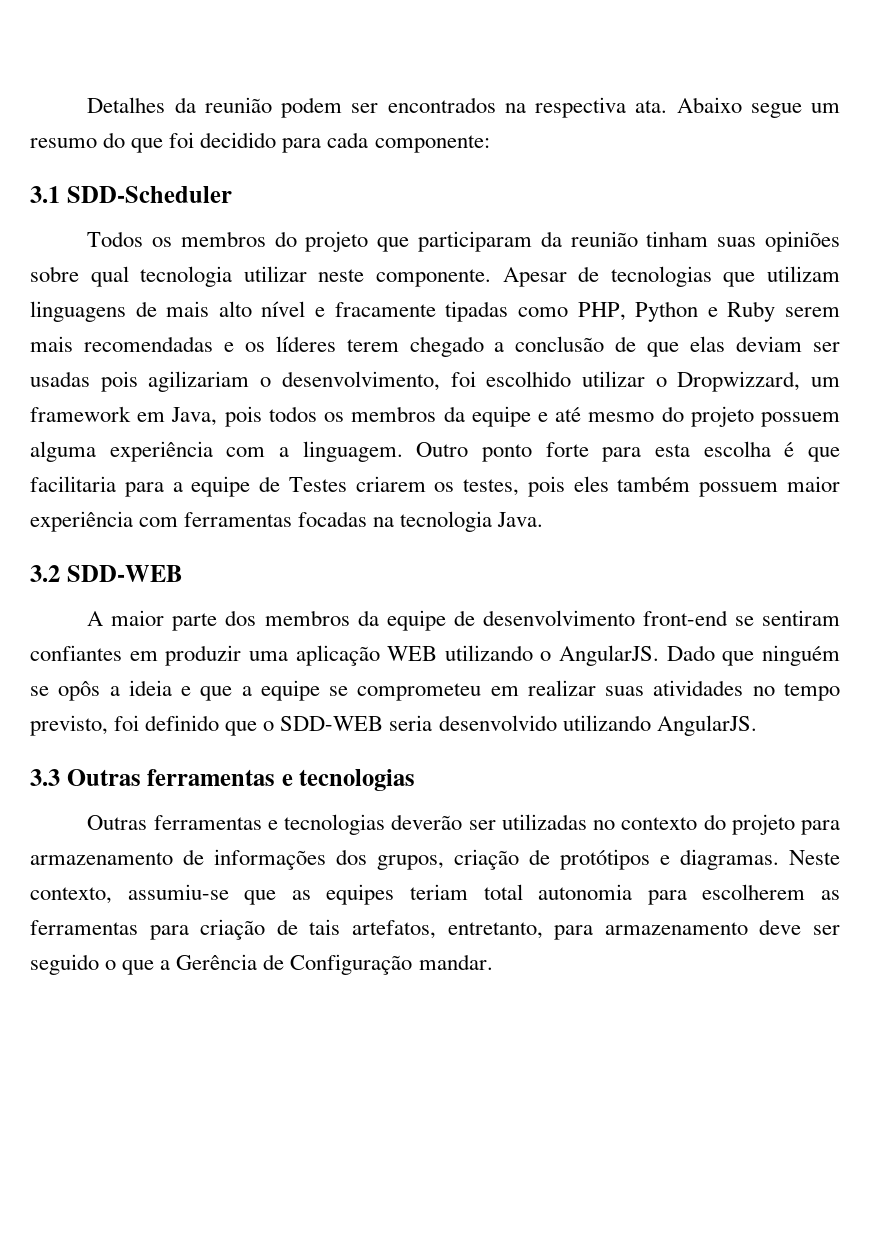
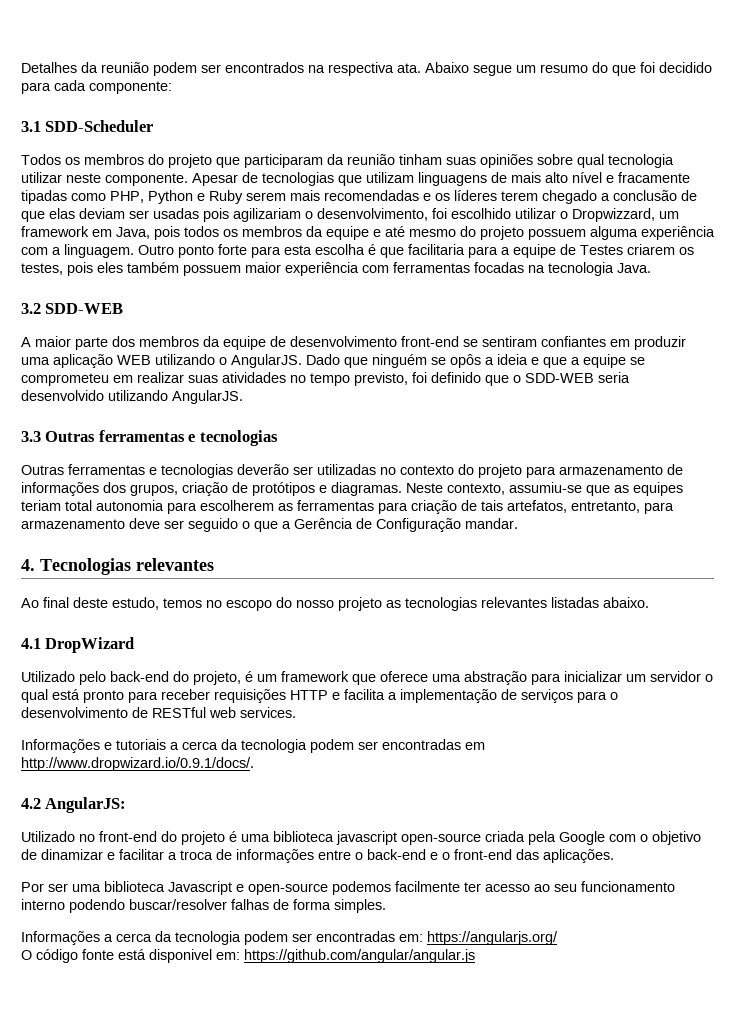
(493, 962) none -> [21,558,214,575] [21,597,649,611] [21,637,135,653] [21,671,713,685] [21,689,618,703] [21,707,296,718] [21,739,485,753] [21,757,254,771] [21,797,127,813] [21,831,701,845] [21,849,614,863] [21,881,675,895] [21,899,386,913] [21,931,558,945] [21,949,475,963] // 4. Tecnologias relevantes // Ao final deste estudo, temos no escopo do nosso projeto as tecnologias relevantes listadas abaixo. // 4.1 DropWizard // Utilizado pelo back-end do projeto, é um framework que oferece uma abstração para inicializar um servidor o qual está pronto para receber requisições HTTP e facilita a implementação de serviços para o desenvolvimento de RESTful web services. // Informações e tutoriais a cerca da tecnologia podem ser encontradas em http://www.dropwizard.io/0.9.1/docs/. // 4.2 AngularJS: // Utilizado no front-end do projeto é uma biblioteca javascript open-source criada pela Google com o objetivo de dinamizar e facilitar a troca de informações entre o back-end e o front-end das aplicações. // Por ser uma biblioteca Javascript e open-source podemos facilmente ter acesso ao seu funcionamento interno podendo buscar/resolver falhas de forma simples. // Informações a cerca da tecnologia podem ser encontradas em: https://angularjs.org/ // O código fonte está disponivel em: https://github.com/angular/angular.js

